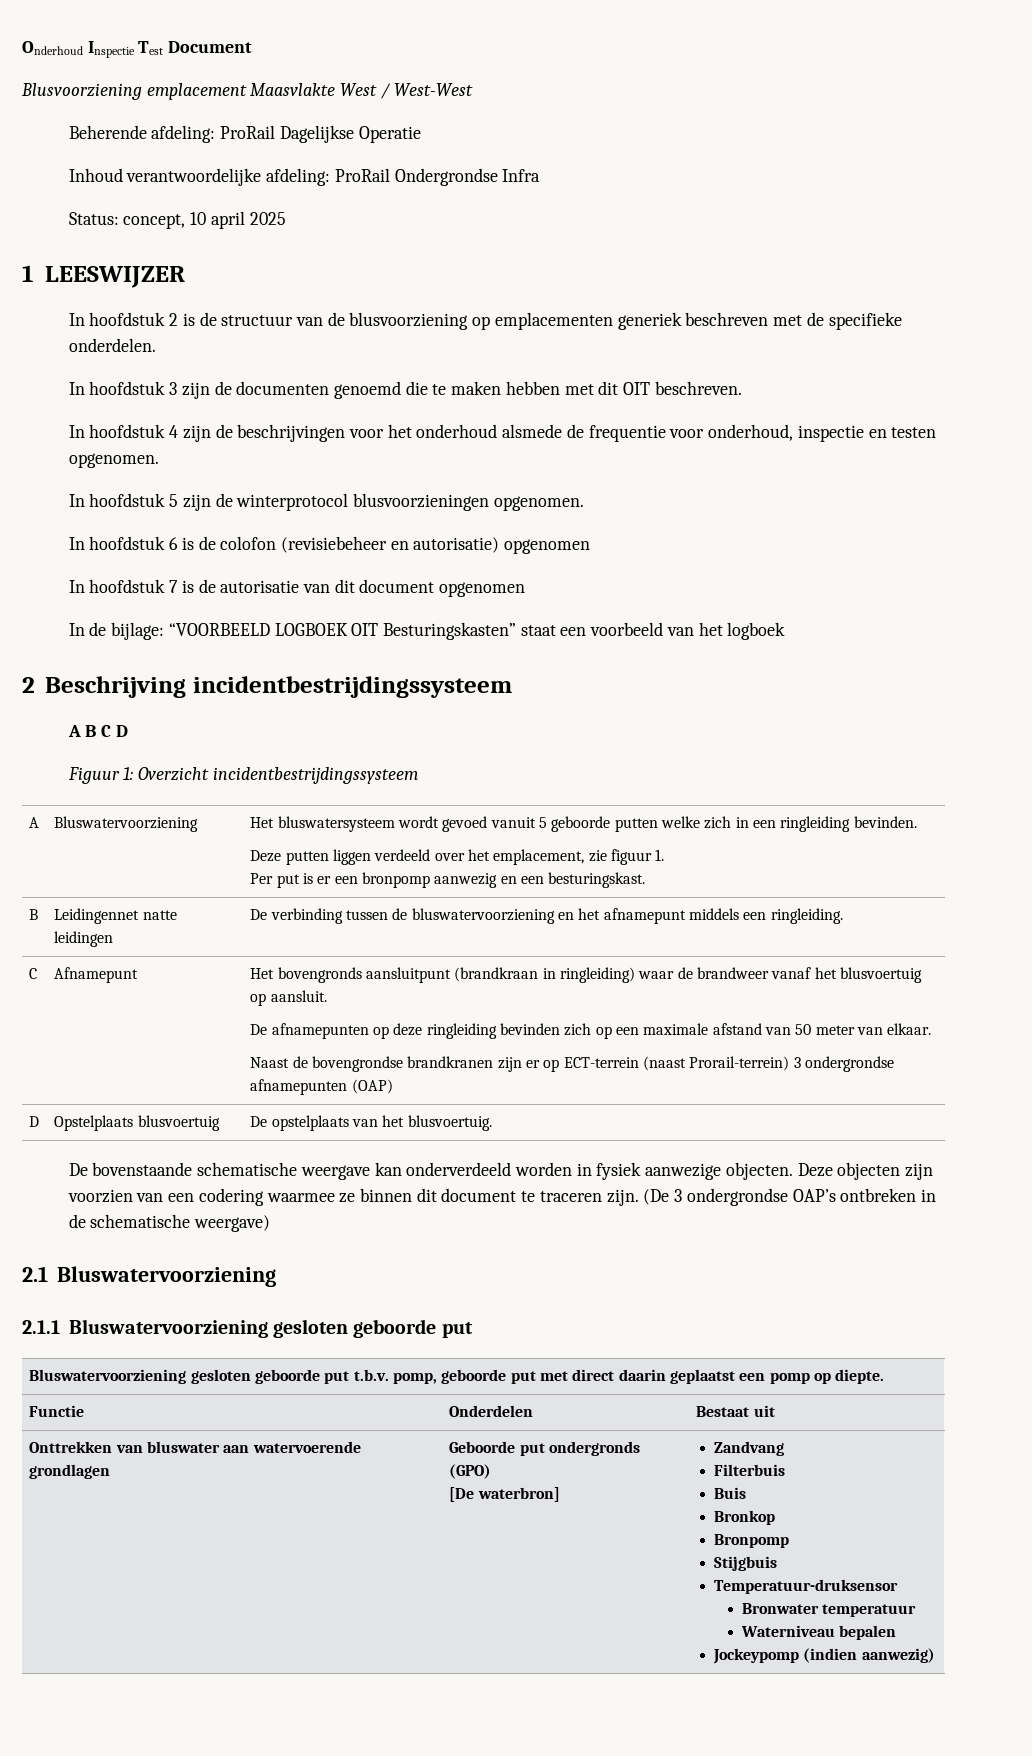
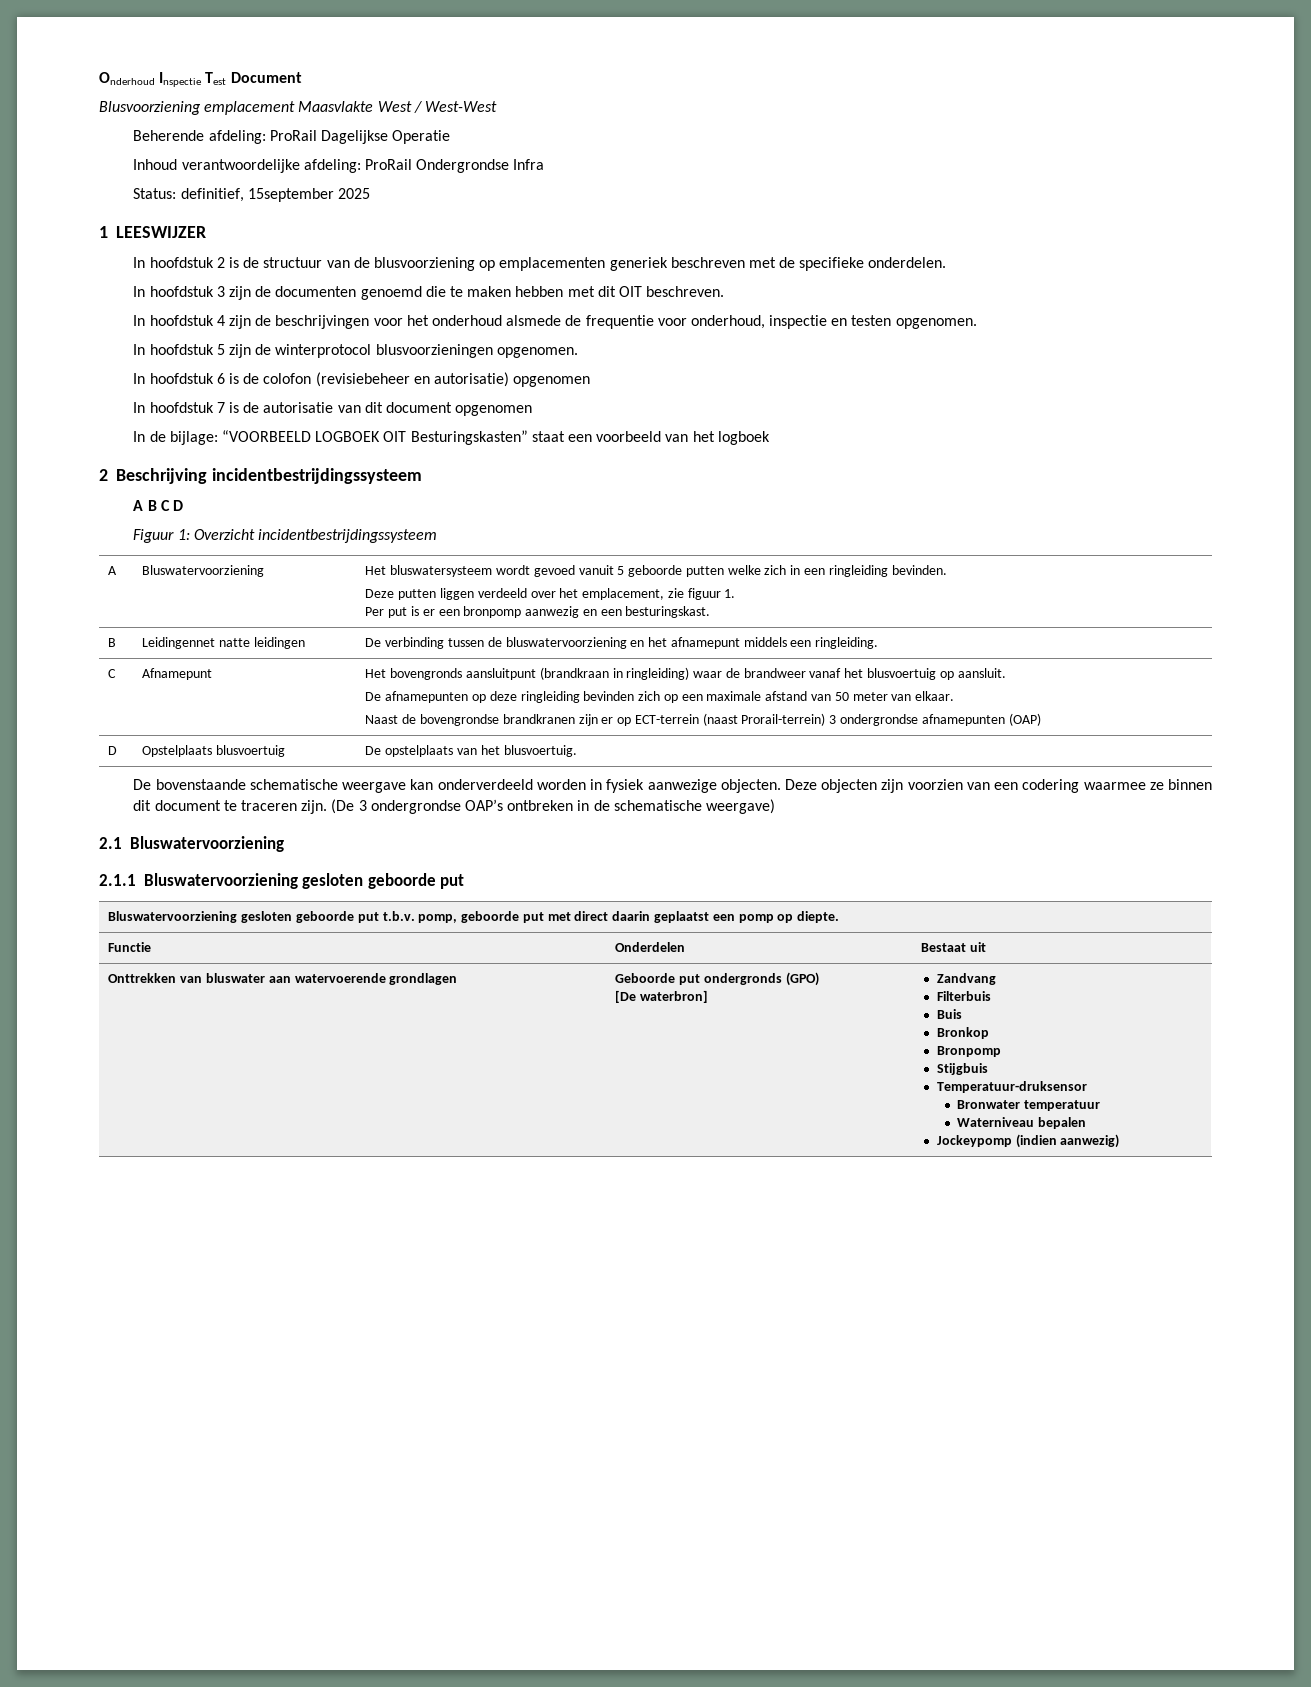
[123,211,245,229] concept, 10 april -> [180,188,334,202] definitief, 15september

